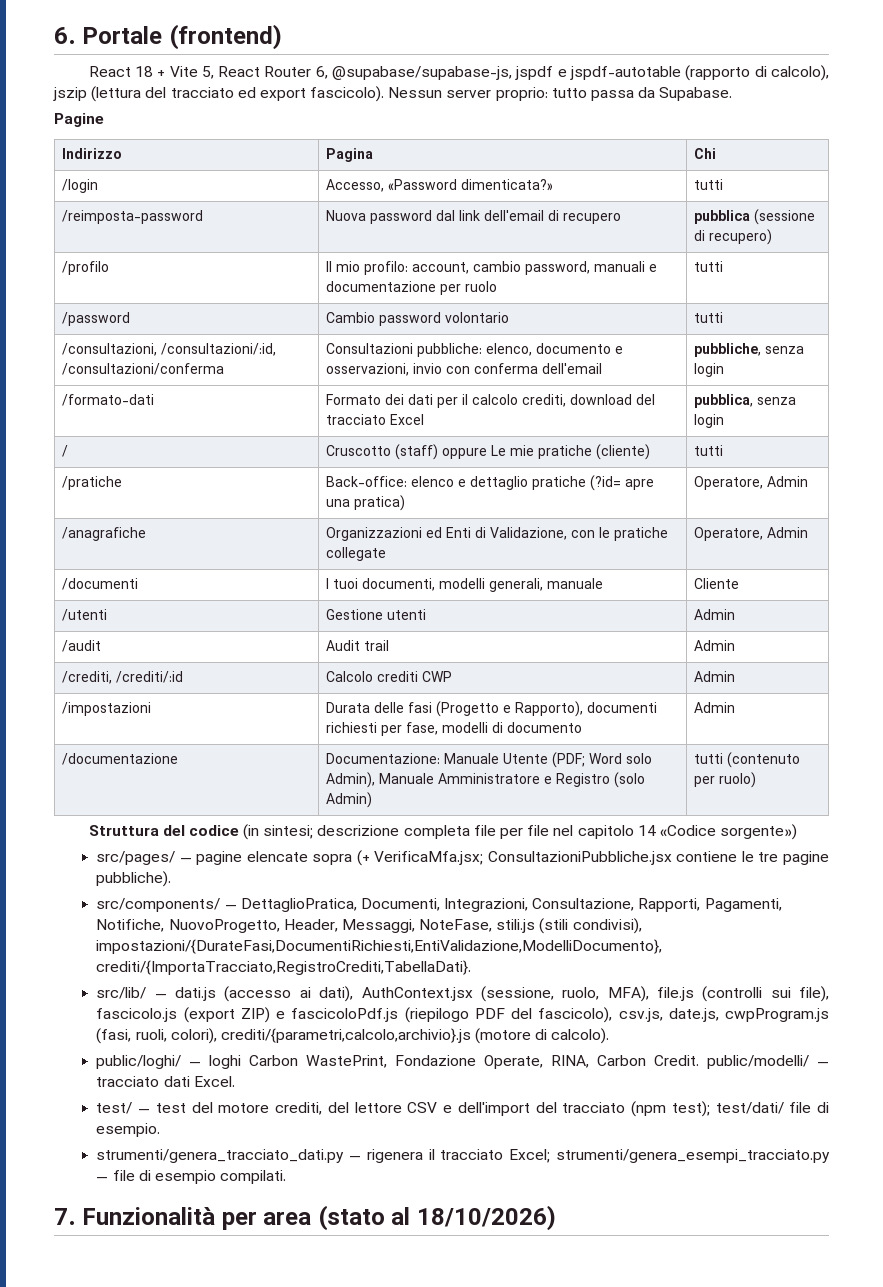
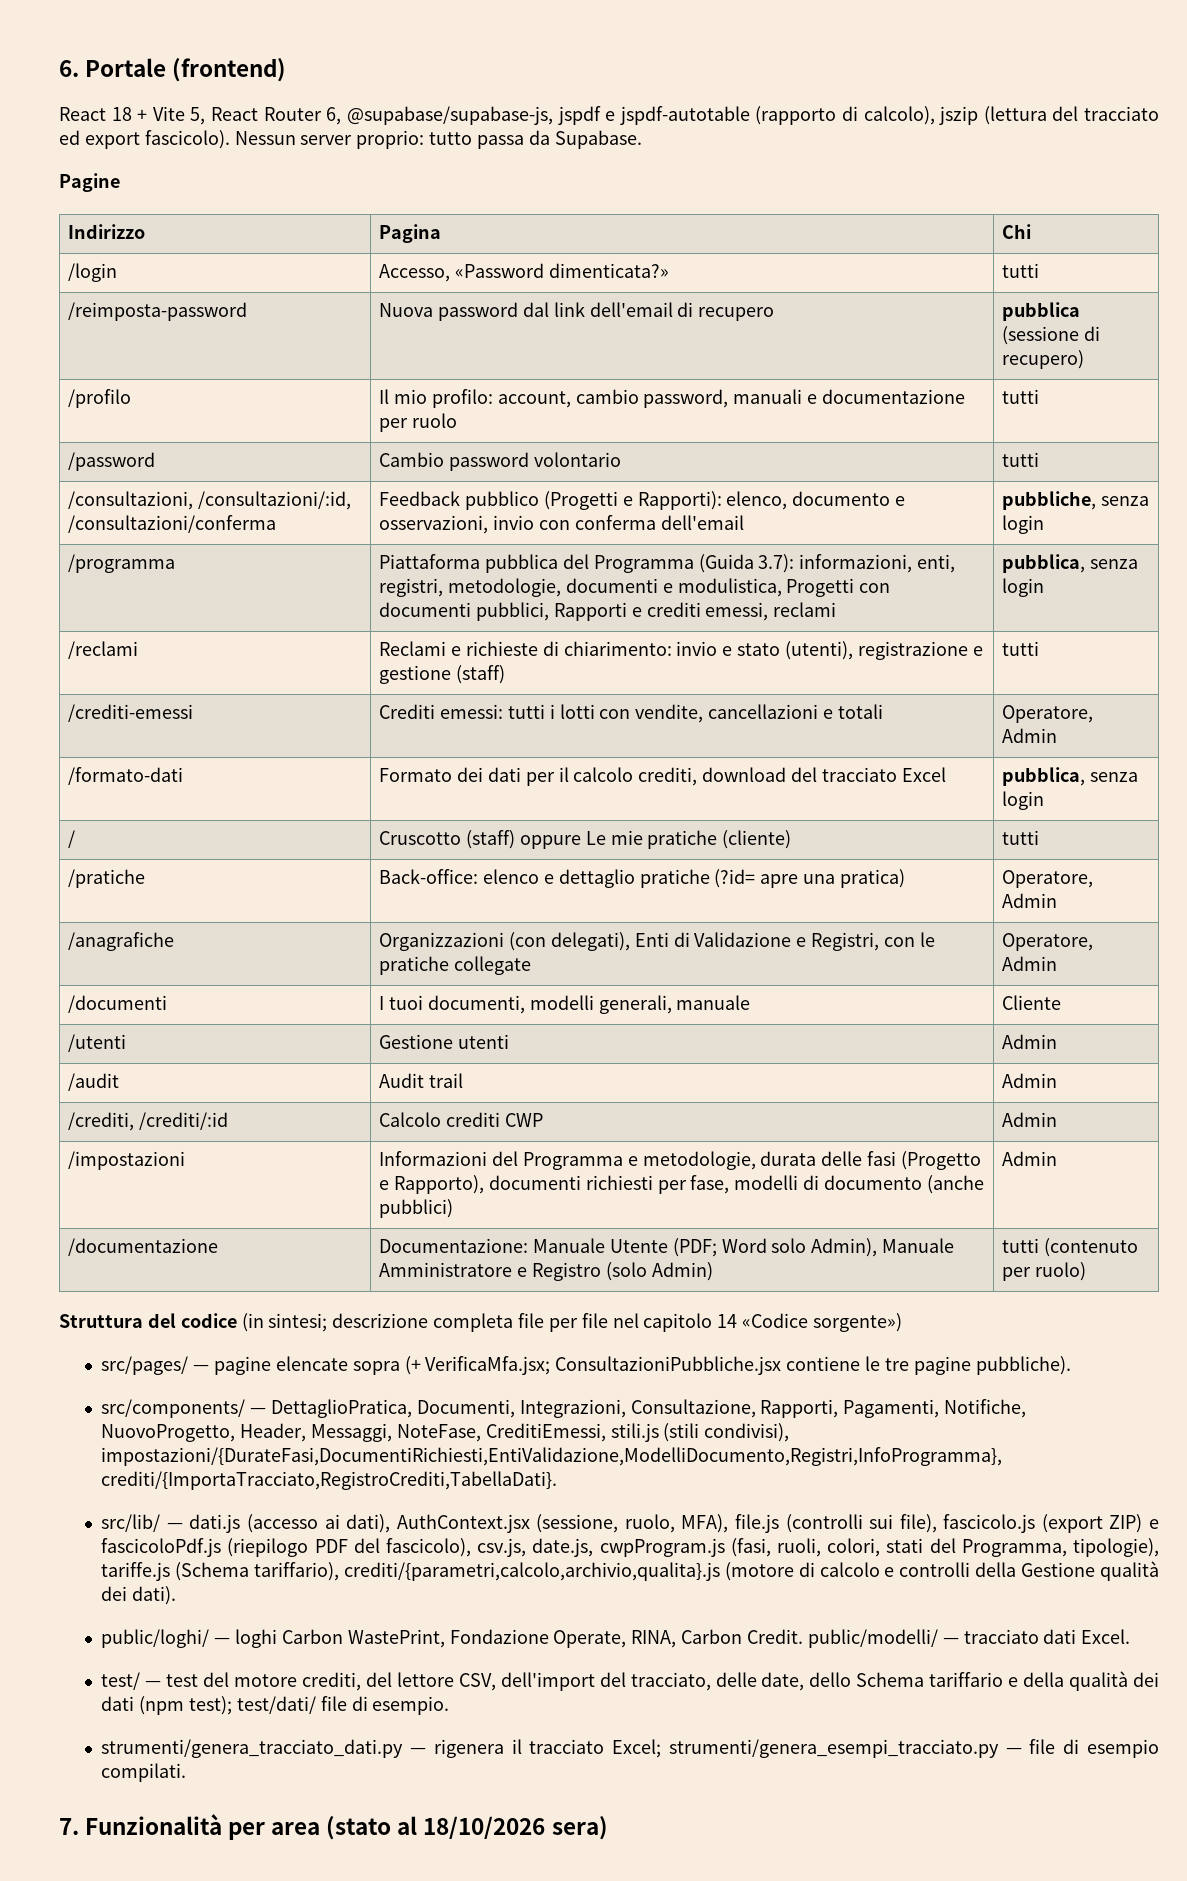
[326,343,483,357] Consultazioni pubbliche: -> [379,491,722,510] Feedback pubblico (Progetti e Rapporti):
(725, 370) none -> [68,554,176,573] [379,554,956,573] [379,578,891,597] [379,602,837,621] [1002,554,1138,573] [1002,578,1045,597] [68,641,139,659] [379,641,983,660] [379,665,505,684] [1002,641,1040,656] [68,704,194,722] [379,704,883,723] [1002,705,1094,723] [1002,728,1058,743] // /programma | Piattaforma pubblica del Programma (Guida 3.7): informazioni, enti, registri, metodologie, documenti e modulistica, Progetti con documenti pubblici, Rapporti e crediti emessi, reclami | pubblica, senza login // /reclami | Reclami e richieste di chiarimento: invio e stato (utenti), registrazione e gestione (staff) | tutti // /crediti-emessi | Crediti emessi: tutti i lotti con vendite, cancellazioni e totali | Operatore, Admin
[426,527,568,540] ed Enti di Validazione, -> [508,932,880,951] (con delegati), Enti di Validazione e Registri,
[326,702,371,713] Durata -> [379,1151,817,1170] Informazioni del Programma e metodologie, durata
(583, 727) none -> [926,1175,984,1194] [379,1199,454,1218] (anche pubblici)
(493, 925) none -> [485,1423,606,1442] CreditiEmessi,
[96,939,663,954] impostazioni/{DurateFasi,DocumentiRichiesti,EntiValidazione,ModelliDocumento}, -> [101,1447,1003,1466] impostazioni/{DurateFasi,DocumentiRichiesti,EntiValidazione,ModelliDocumento,Registri,InfoProgramma},
[170,1028,610,1044] colori), crediti/{parametri,calcolo,archivio}.js (motore di calcolo). -> [827,1538,1159,1557] [101,1561,1160,1581] [101,1586,177,1605] colori, stati del Programma, tipologie), tariffe.js (Schema tariffario), crediti/{parametri,calcolo,archivio,qualita}.js (motore di calcolo e controlli della Gestione qualità dei dati).
[407,1102,626,1116] CSV e dell'import del tracciato -> [458,1671,1159,1691] [101,1696,135,1711] CSV, dell'import del tracciato, delle date, dello Schema tariffario e della qualità dei dati
[416,1205,556,1231] 18/10/2026) -> [423,1816,608,1840] 18/10/2026 sera)

